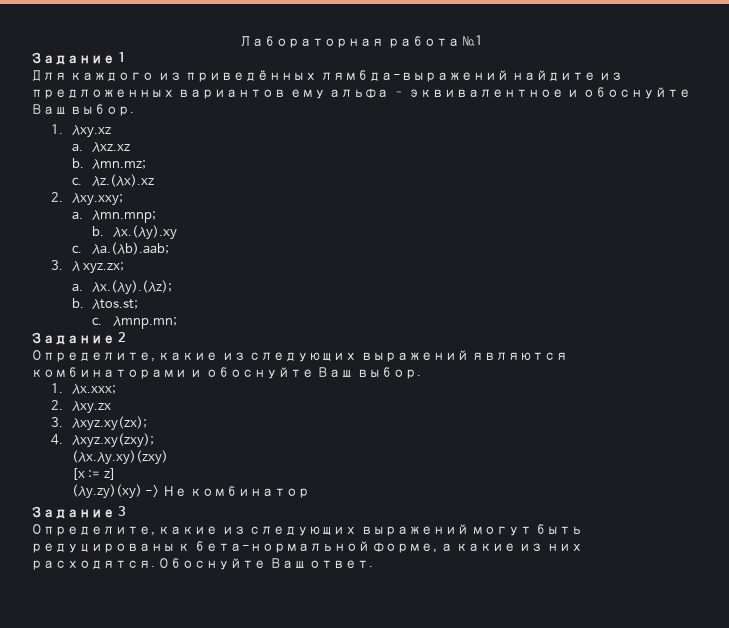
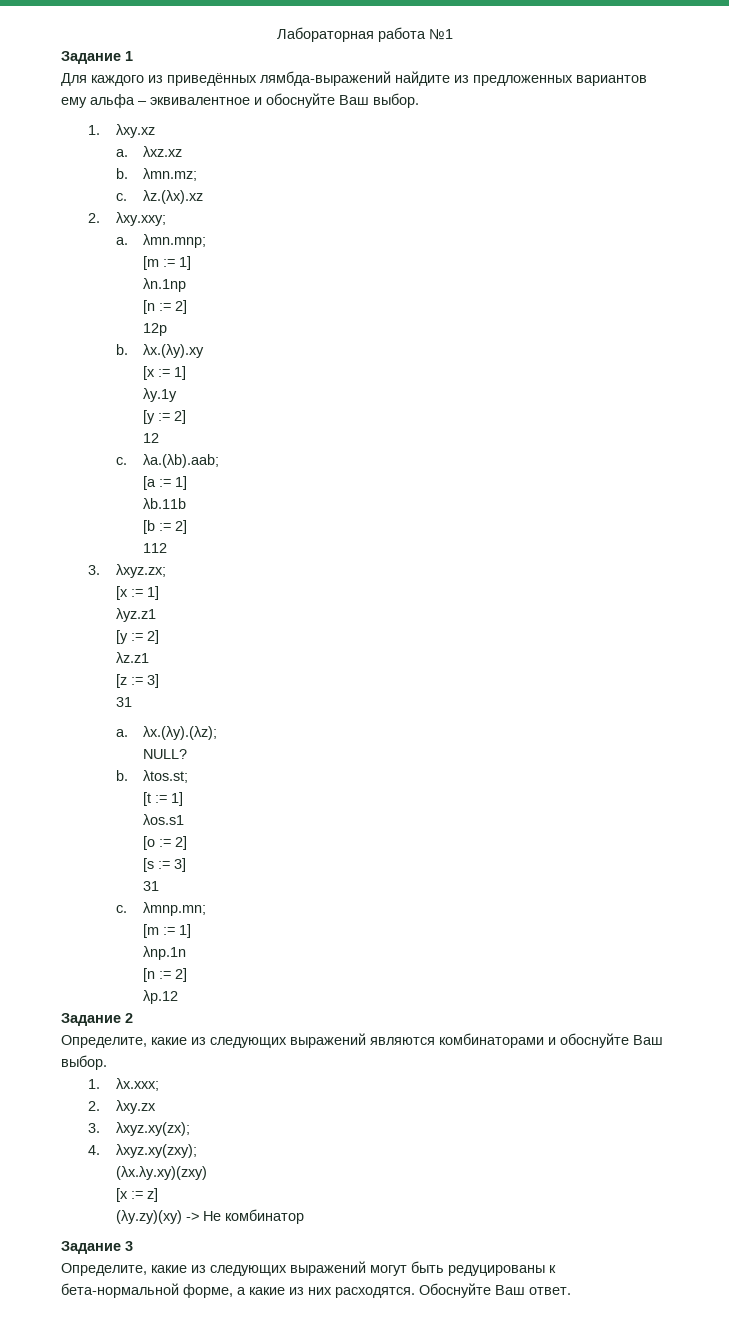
[92,225,177,240] [71,242,170,255] [51,260,125,274] b. λx.(λy).xy // c. λa.(λb).aab; // 3. λ xyz.zx; -> [142,256,191,270] [142,278,186,292] [142,300,187,314] [142,323,167,336] [115,344,204,358] [142,366,186,380] [142,388,177,402] [142,410,186,424] [142,433,159,443] [115,454,219,468] [142,476,187,490] [142,498,186,509] [142,520,187,534] [142,543,167,553] [88,564,166,578] [115,586,159,600] [115,608,156,622] [115,630,159,644] [115,652,149,663] [115,674,159,688] [115,697,132,707] [m := 1] // λn.1np // [n := 2] // 12p // b. λx.(λy).xy // [x := 1] // λy.1y // [y := 2] // 12 // c. λa.(λb).aab; // [a := 1] // λb.11b // [b := 2] // 112 // 3. λxyz.zx; // [x := 1] // λyz.z1 // [y := 2] // λz.z1 // [z := 3] // 31
(173, 287) none -> [142,749,187,759] // NULL?
[92,316,177,329] c. λmnp.mn; -> [142,792,183,806] [142,814,184,825] [142,836,187,850] [142,858,186,872] [142,881,159,891] [115,902,206,916] [142,924,191,938] [142,946,186,960] [142,968,187,982] [142,990,178,1004] [t := 1] // λos.s1 // [o := 2] // [s := 3] // 31 // c. λmnp.mn; // [m := 1] // λnp.1n // [n := 2] // λp.12

